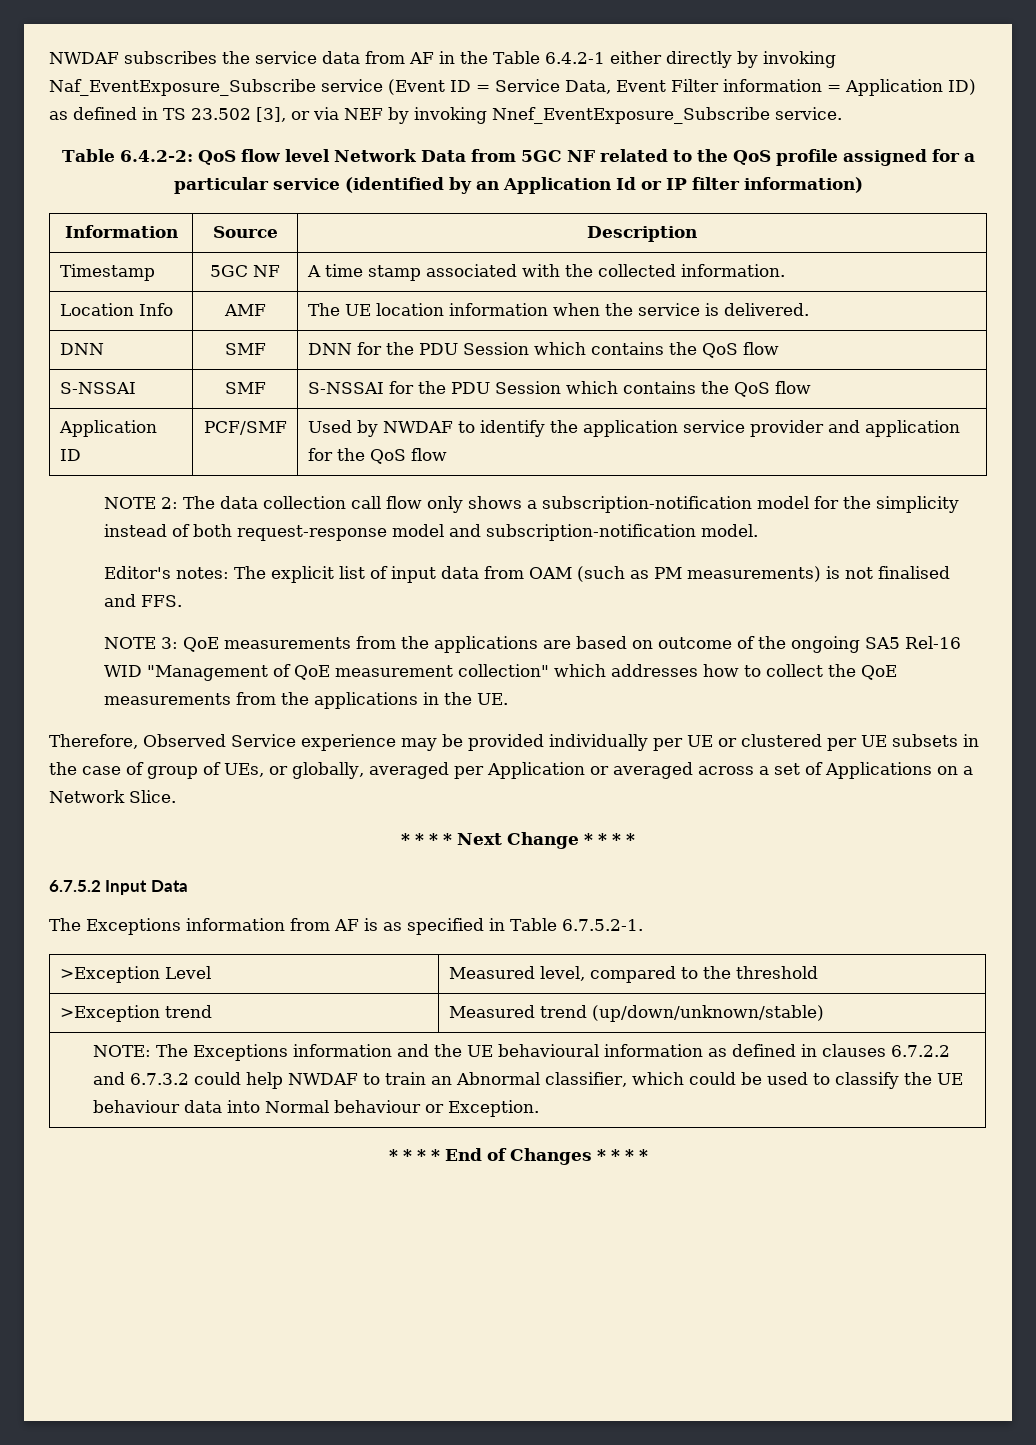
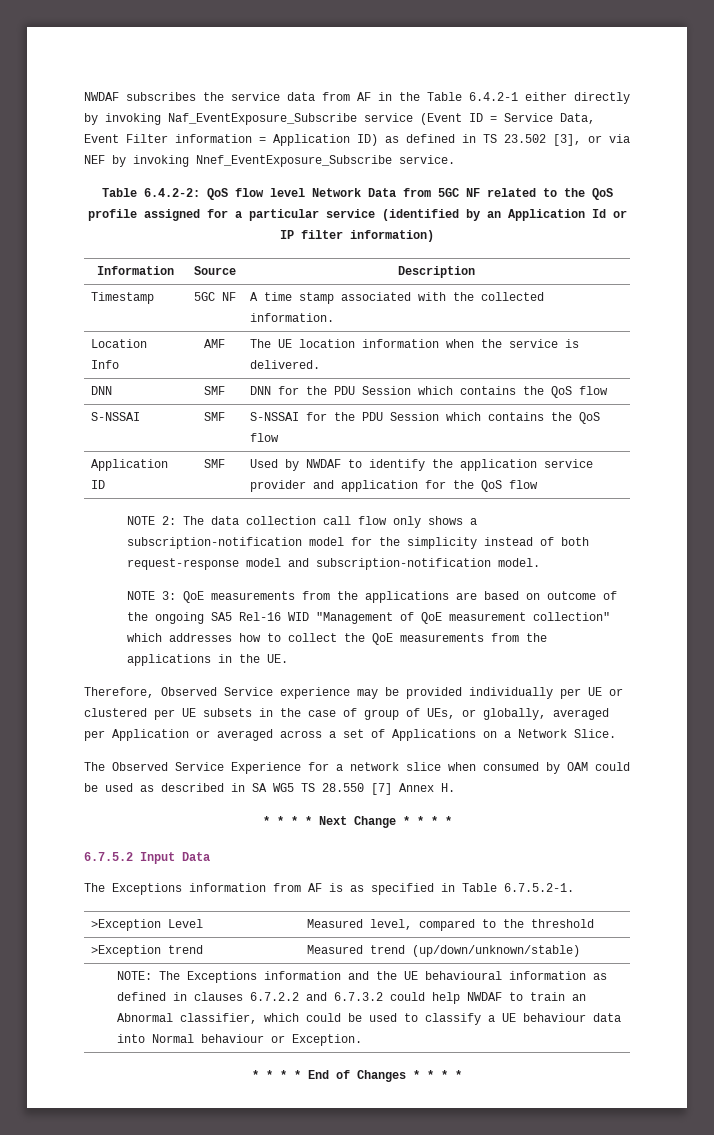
[203,421,287,435] PCF/SMF -> [204,459,225,468] SMF
[104,566,951,583] [104,594,183,607] // Editor's notes: The explicit list of input data from OAM (such as PM measurements) is not finalised and FFS. -> (540, 562) none
(176, 796) none -> [84,762,630,774] [84,783,455,795] // The Observed Service Experience for a network slice when consumed by OAM could be used as described in SA WG5 TS 28.550 [7] Annex H.
[903,1072,932,1085] the -> [487,1015,495,1022] a

